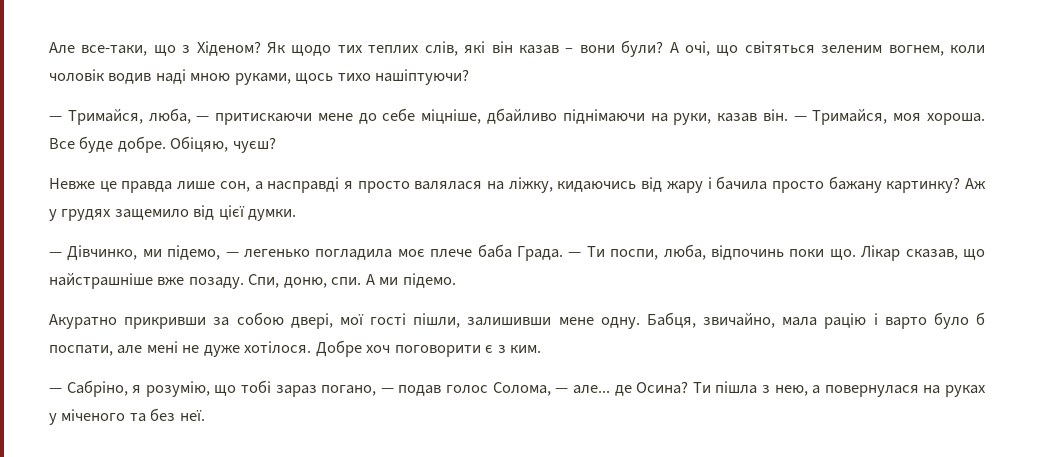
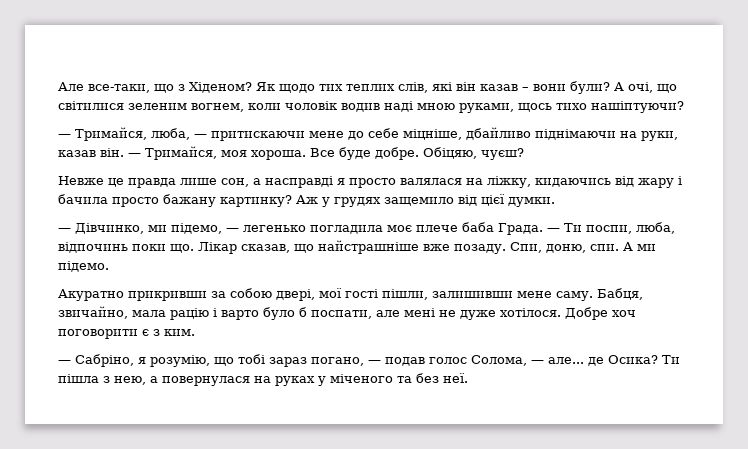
[744,41,815,53] світяться -> [58,101,124,110] світилися
[600,317,640,329] одну. -> [556,291,593,301] саму.
[636,381,689,394] Осина? -> [608,355,658,364] Осика?

